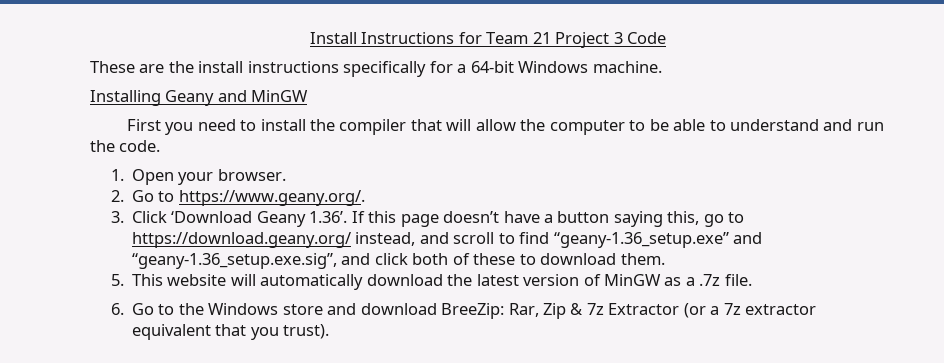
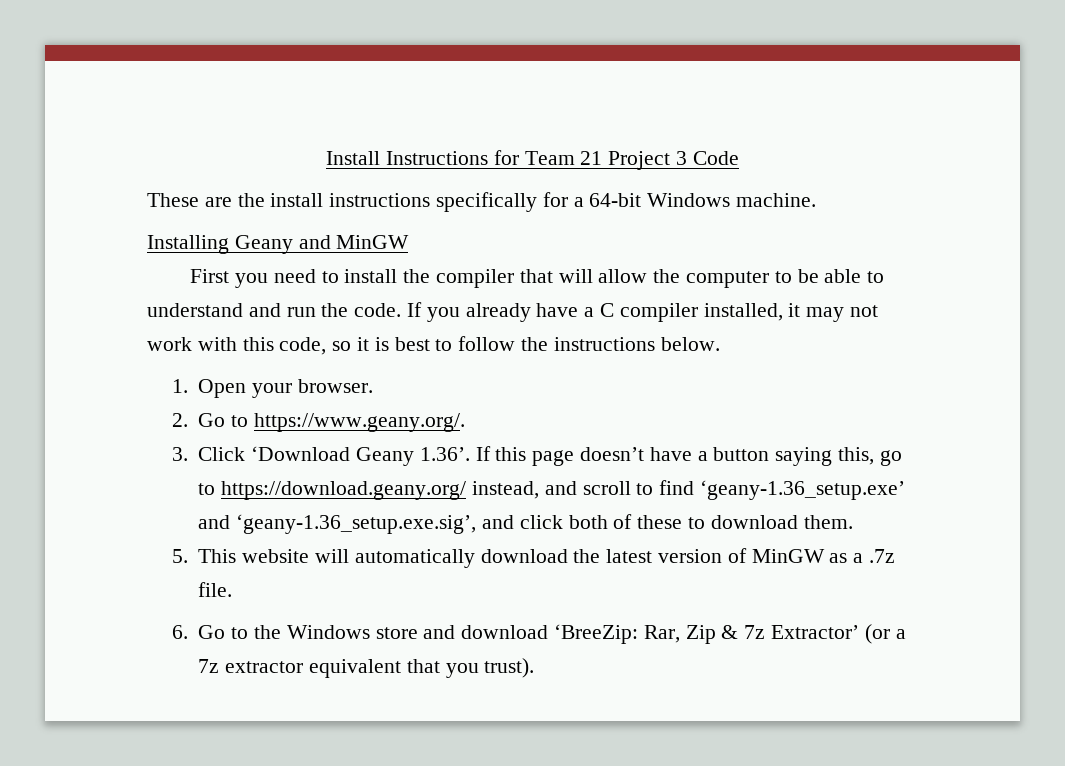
(161, 146) none -> [407,302,879,322] [147,336,720,355] If you already have a C compiler installed, it may not work with this code, so it is best to follow the instructions below.
[553,232,763,248] [131,253,337,269] “geany-1.36_setup.exe” and “geany-1.36_setup.exe.sig”, -> [700,480,906,500] [198,514,477,534] ‘geany-1.36_setup.exe’ and ‘geany-1.36_setup.exe.sig’,
[441,303,505,319] BreeZip: -> [554,624,639,644] ‘BreeZip:
[608,303,680,315] Extractor -> [771,625,860,639] Extractor’

